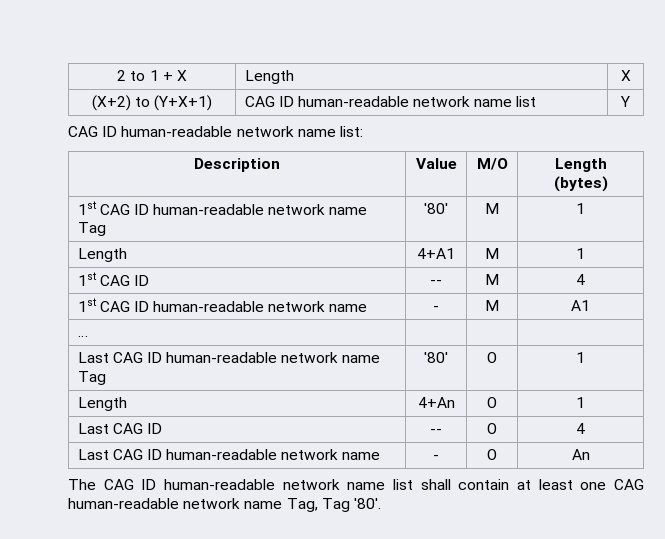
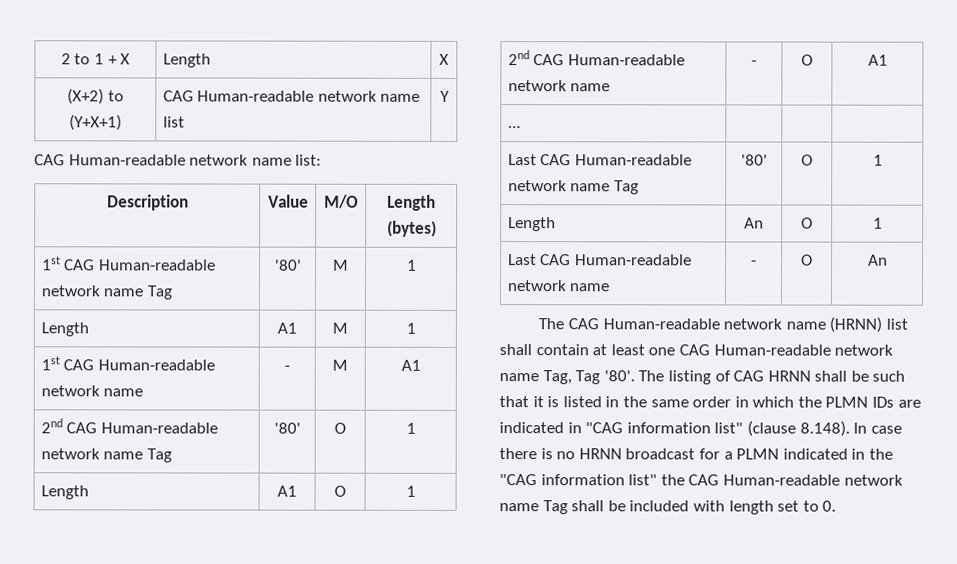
[278,96,409,107] ID human-readable -> [197,90,315,102] Human-readable
[102,126,233,137] ID human-readable -> [68,154,186,166] Human-readable
[133,204,265,215] ID human-readable -> [98,259,216,271] Human-readable
[417,248,455,259] 4+A1 -> [277,322,297,334] A1
[133,275,149,286] [430,280,442,285] [485,274,499,285] [576,274,585,285] [77,298,265,312] ID | -- | M | 4 // 1st CAG ID human-readable -> [97,359,215,371] Human-readable
[77,335,88,337] [77,352,381,363] [77,371,106,385] [424,352,448,363] [487,352,497,363] [576,352,585,363] [77,397,127,411] [417,397,455,408] [487,397,497,408] [576,397,585,408] [77,423,162,434] [430,429,442,434] [487,423,497,434] [576,423,585,434] [77,449,278,460] … | | | // Last CAG ID human-readable network name Tag | '80' | O | 1 // Length | 4+An | O | 1 // Last CAG ID | -- | O | 4 // Last CAG ID human-readable -> [40,418,218,434] [40,448,172,463] [273,422,301,434] [334,422,346,434] [405,422,416,434] [40,485,89,500] [277,485,297,497] [334,485,346,497] [405,485,416,497] [507,50,685,66] [507,80,611,92] [751,60,757,66] [801,54,813,66] [867,54,888,66] [507,126,521,129] [507,154,692,166] [507,180,639,195] [740,154,768,166] [801,154,813,166] [872,154,883,166] [507,217,556,232] [744,217,764,229] [801,217,813,229] [872,217,883,229] [507,254,692,266] 2nd CAG Human-readable network name Tag | '80' | O | 1 // Length | A1 | O | 1 // 2nd CAG Human-readable network name | - | O | A1 // … | | | // Last CAG Human-readable network name Tag | '80' | O | 1 // Length | An | O | 1 // Last CAG Human-readable
[141,479,386,490] ID human-readable network name -> [602,316,883,333] Human-readable network name (HRNN)
[68,498,179,509] human-readable -> [713,344,831,356] Human-readable
(381, 503) none -> [638,370,906,385] [499,396,921,408] [499,420,902,437] [499,448,893,460] [499,474,903,486] [499,500,837,515] The listing of CAG HRNN shall be such that it is listed in the same order in which the PLMN IDs are indicated in "CAG information list" (clause 8.148). In case there is no HRNN broadcast for a PLMN indicated in the "CAG information list" the CAG Human-readable network name Tag shall be included with length set to 0.

